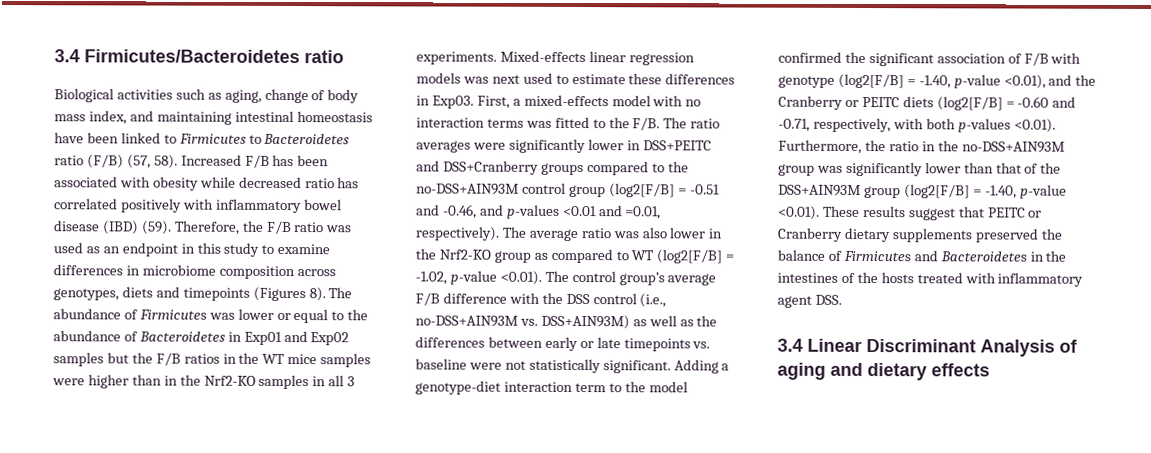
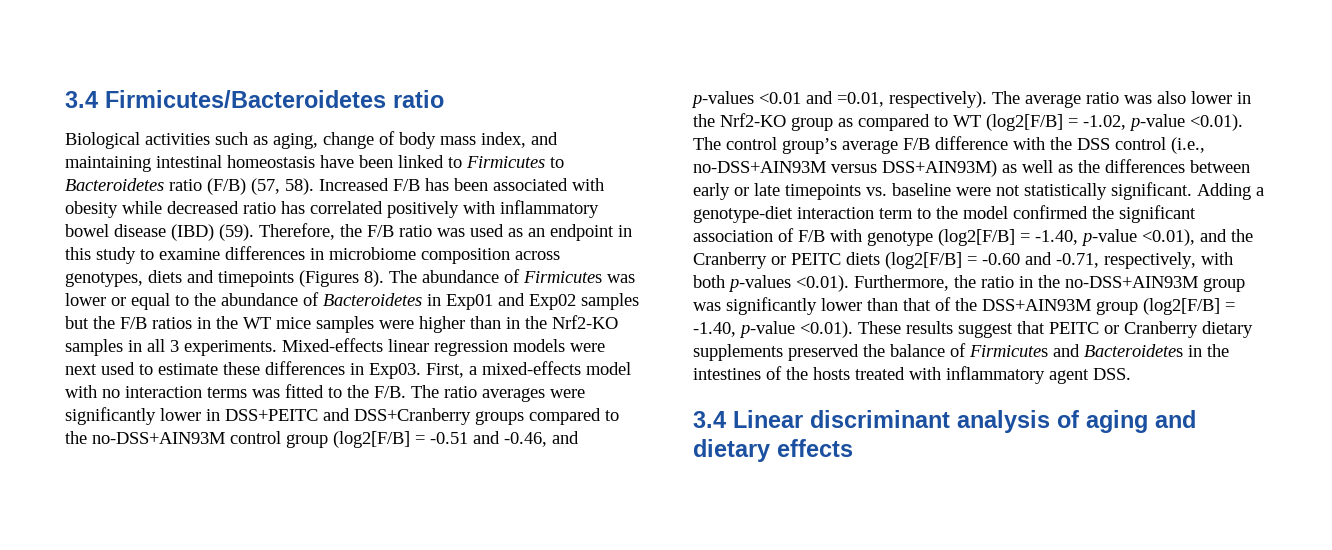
[462,76,489,84] was -> [570,343,605,352] were
[519,318,538,326] vs. -> [831,164,877,173] versus
[866,339,1055,357] Discriminant Analysis -> [810,410,1050,433] discriminant analysis

